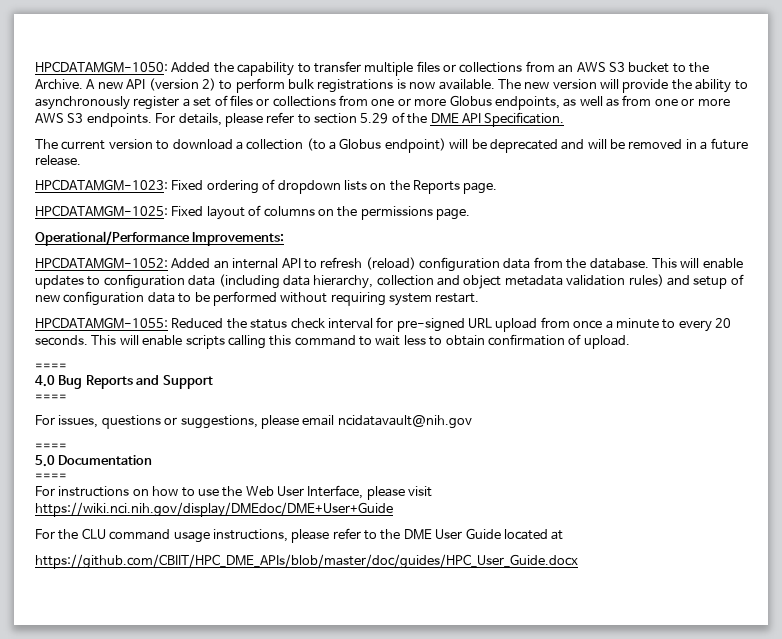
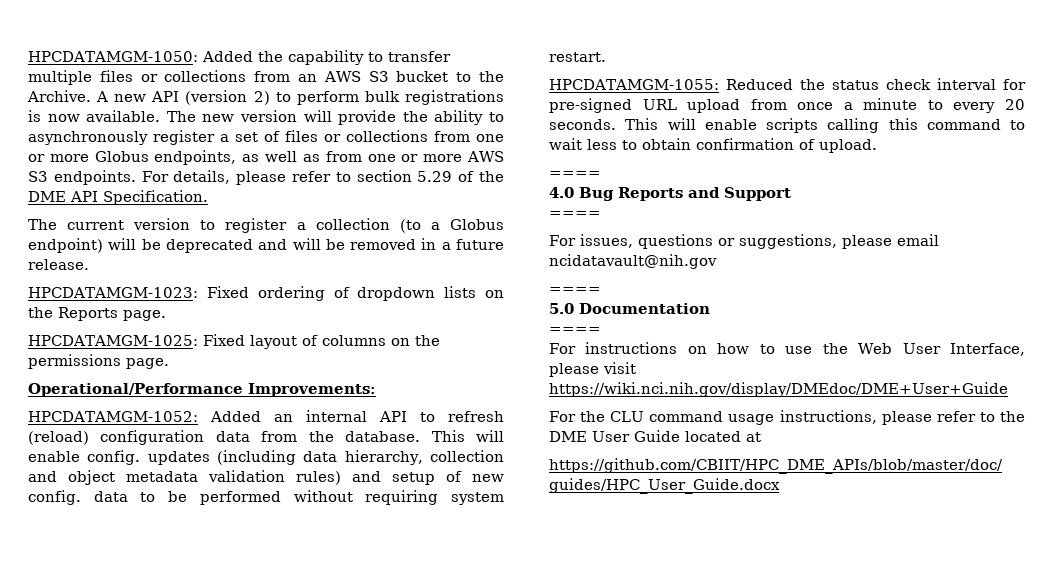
[172,139,233,150] download -> [225,218,288,233] register
[35,274,216,289] updates to configuration data -> [87,450,210,465] config. updates
[63,291,145,306] configuration -> [28,490,81,505] config.

